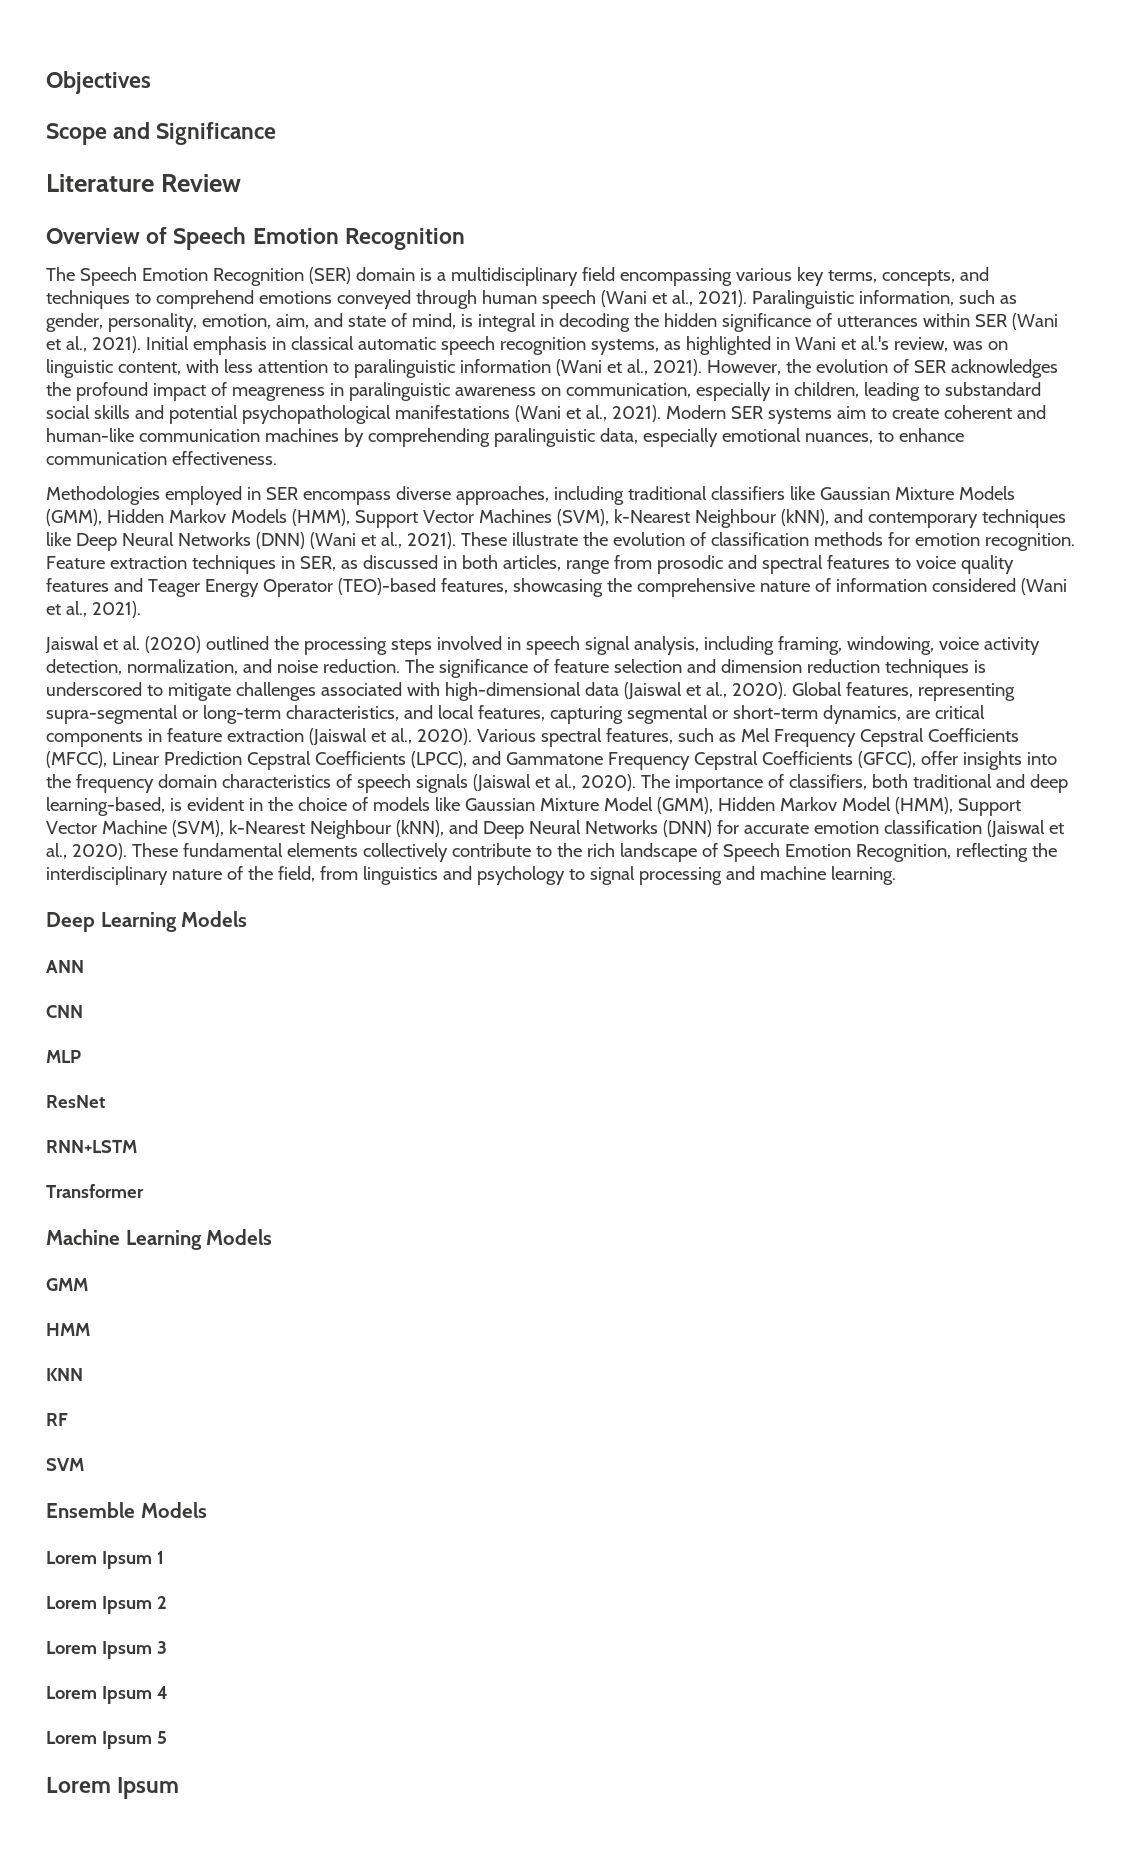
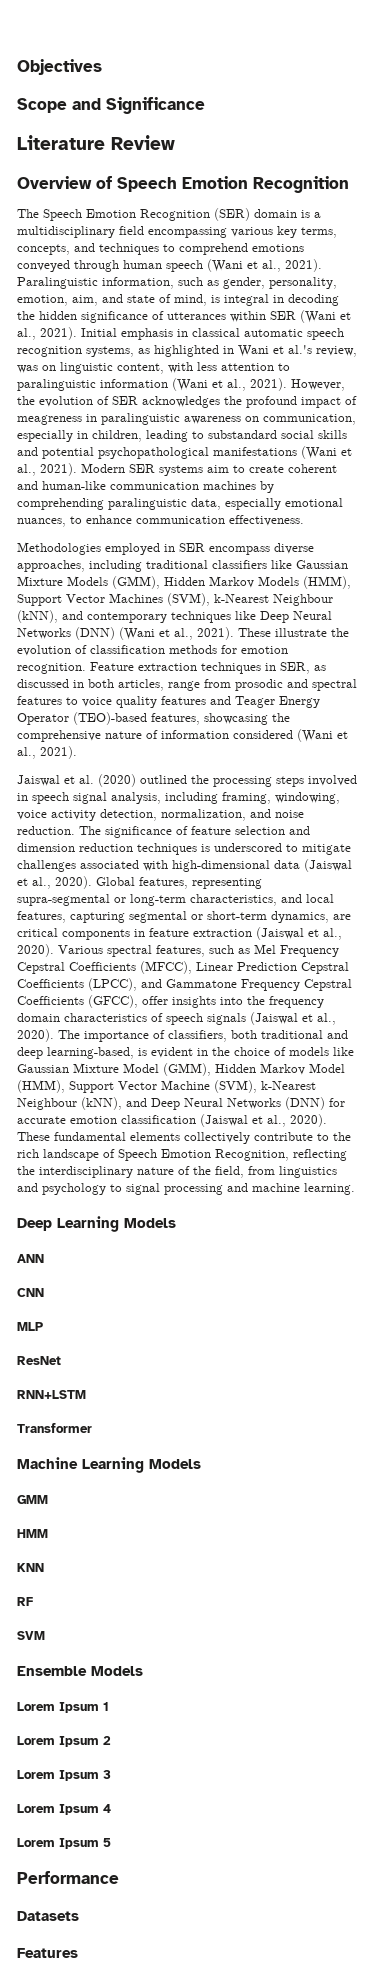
[46,1777,180,1799] Lorem Ipsum -> [17,1871,119,1884] [17,1911,79,1921] [17,1948,78,1958] Performance // Datasets // Features

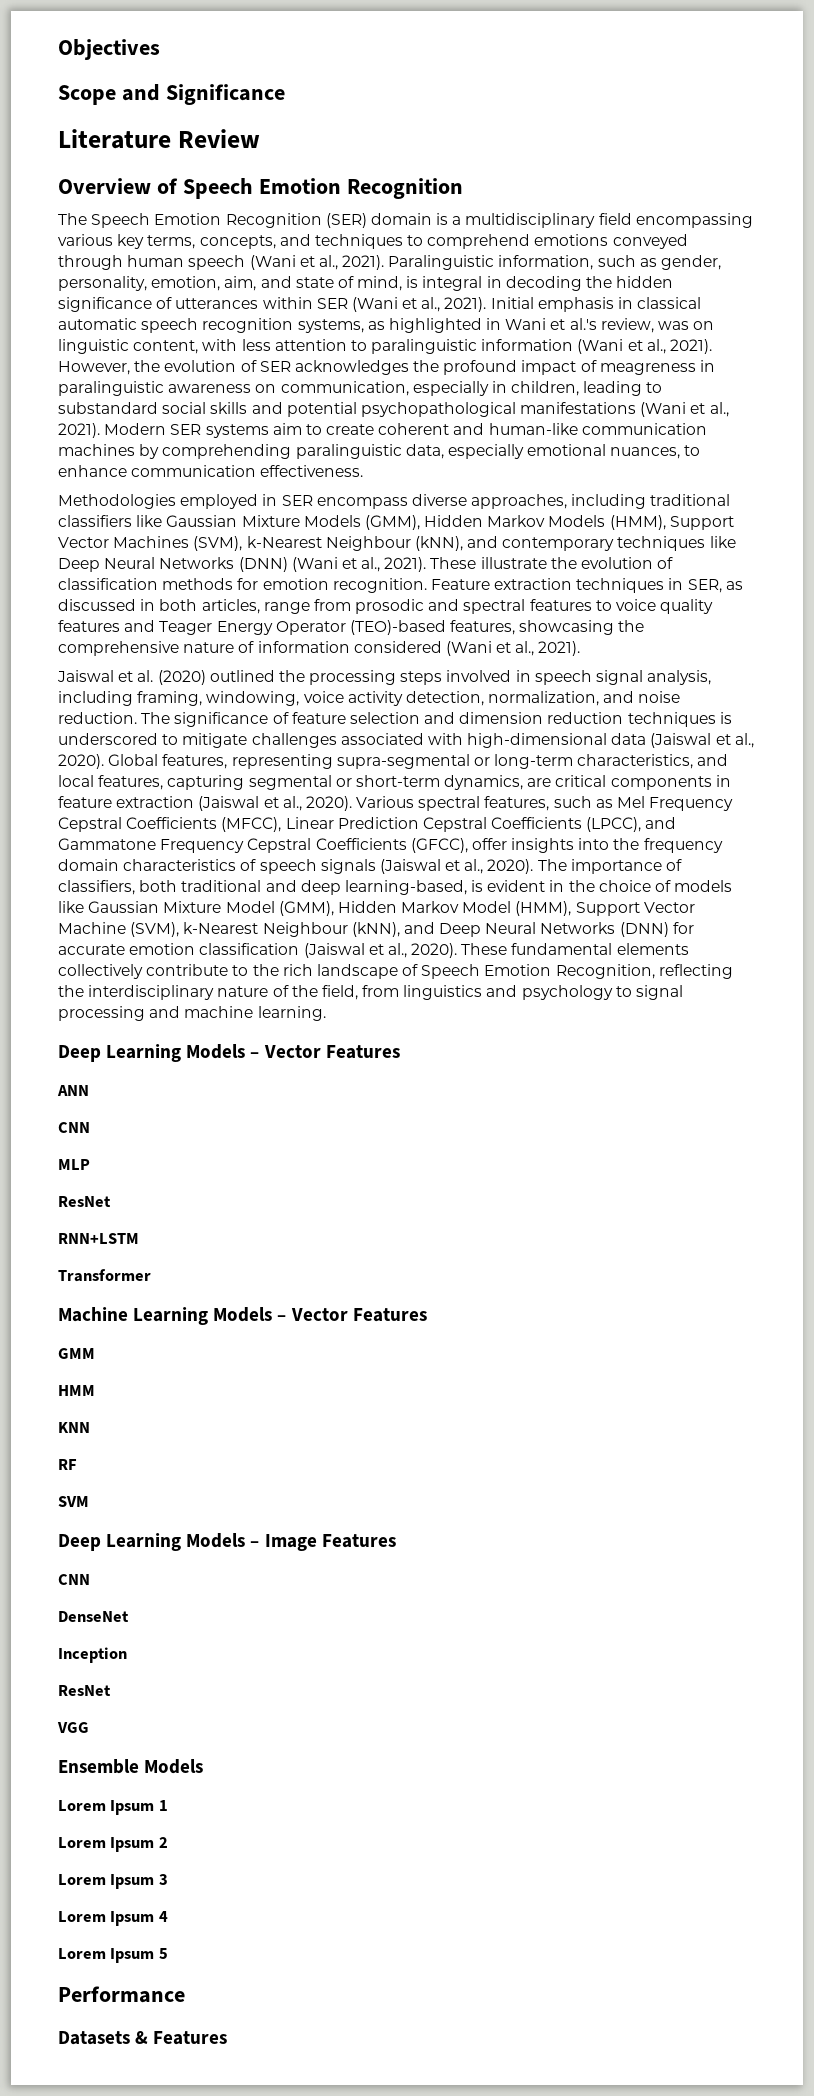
(176, 1223) none -> [250,1045,400,1059] – Vector Features
(201, 1464) none -> [277,1308,427,1322] – Vector Features
(45, 1635) none -> [58,1533,396,1551] [58,1574,90,1585] [58,1611,129,1622] [58,1647,127,1663] [58,1685,111,1696] [57,1722,89,1733] // Deep Learning Models – Image Features // CNN // DenseNet // Inception // ResNet // VGG
(79, 1916) // -> [135,2031,149,2044] &

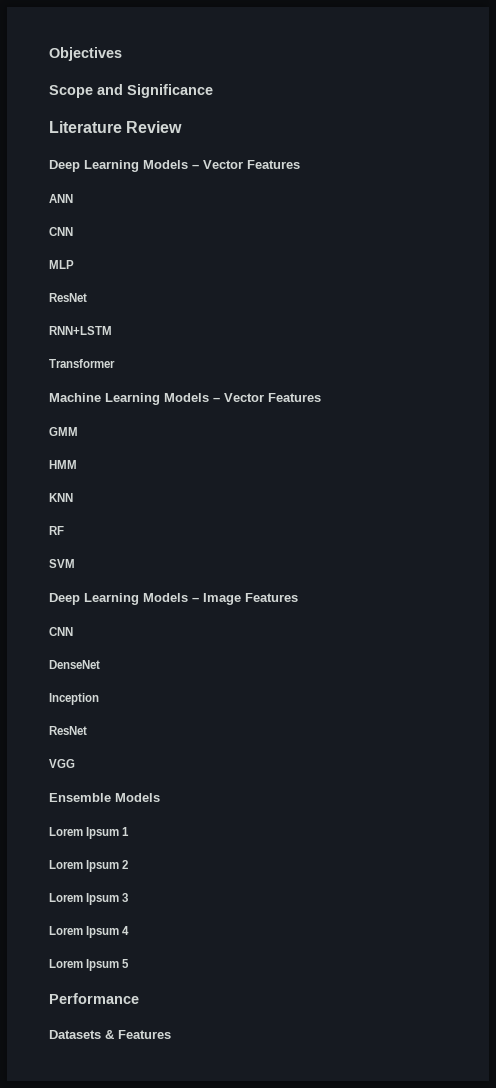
[58,178,463,199] [58,213,753,228] [58,234,688,249] [58,255,722,270] [58,276,674,291] [58,297,702,312] [58,318,715,333] [58,339,713,354] [58,360,716,375] [58,381,663,396] [58,402,729,417] [58,423,707,438] [58,444,701,459] [58,465,364,477] [58,494,731,509] [58,515,734,530] [58,536,736,551] [58,557,674,572] [58,578,743,593] [58,599,714,614] [58,620,645,635] [58,641,581,656] [57,670,712,685] [58,691,681,706] [58,712,732,727] [58,733,754,748] [58,754,729,769] [58,775,731,790] [58,796,734,811] [58,817,677,832] [58,838,723,853] [58,859,683,874] [58,880,733,895] [58,901,695,916] [58,922,694,937] [58,943,689,958] [58,964,733,979] [58,985,684,1000] [58,1006,326,1021] // Overview of Speech Emotion Recognition // The Speech Emotion Recognition (SER) domain is a multidisciplinary field encompassing various key terms, concepts, and techniques to comprehend emotions conveyed through human speech (Wani et al., 2021). Paralinguistic information, such as gender, personality, emotion, aim, and state of mind, is integral in decoding the hidden significance of utterances within SER (Wani et al., 2021). Initial emphasis in classical automatic speech recognition systems, as highlighted in Wani et al.'s review, was on linguistic content, with less attention to paralinguistic information (Wani et al., 2021). However, the evolution of SER acknowledges the profound impact of meagreness in paralinguistic awareness on communication, especially in children, leading to substandard social skills and potential psychopathological manifestations (Wani et al., 2021). Modern SER systems aim to create coherent and human-like communication machines by comprehending paralinguistic data, especially emotional nuances, to enhance communication effectiveness. // Methodologies employed in SER encompass diverse approaches, including traditional classifiers like Gaussian Mixture Models (GMM), Hidden Markov Models (HMM), Support Vector Machines (SVM), k-Nearest Neighbour (kNN), and contemporary techniques like Deep Neural Networks (DNN) (Wani et al., 2021). These illustrate the evolution of classification methods for emotion recognition. Feature extraction techniques in SER, as discussed in both articles, range from prosodic and spectral features to voice quality features and Teager Energy Operator (TEO)-based features, showcasing the comprehensive nature of information considered (Wani et al., 2021). // Jaiswal et al. (2020) outlined the processing steps involved in speech signal analysis, including framing, windowing, voice activity detection, normalization, and noise reduction. The significance of feature selection and dimension reduction techniques is underscored to mitigate challenges associated with high-dimensional data (Jaiswal et al., 2020). Global features, representing supra-segmental or long-term characteristics, and local features, capturing segmental or short-term dynamics, are critical components in feature extraction (Jaiswal et al., 2020). Various spectral features, such as Mel Frequency Cepstral Coefficients (MFCC), Linear Prediction Cepstral Coefficients (LPCC), and Gammatone Frequency Cepstral Coefficients (GFCC), offer insights into the frequency domain characteristics of speech signals (Jaiswal et al., 2020). The importance of classifiers, both traditional and deep learning-based, is evident in the choice of models like Gaussian Mixture Model (GMM), Hidden Markov Model (HMM), Support Vector Machine (SVM), k-Nearest Neighbour (kNN), and Deep Neural Networks (DNN) for accurate emotion classification (Jaiswal et al., 2020). These fundamental elements collectively contribute to the rich landscape of Speech Emotion Recognition, reflecting the interdisciplinary nature of the field, from linguistics and psychology to signal processing and machine learning. -> (183, 127) none

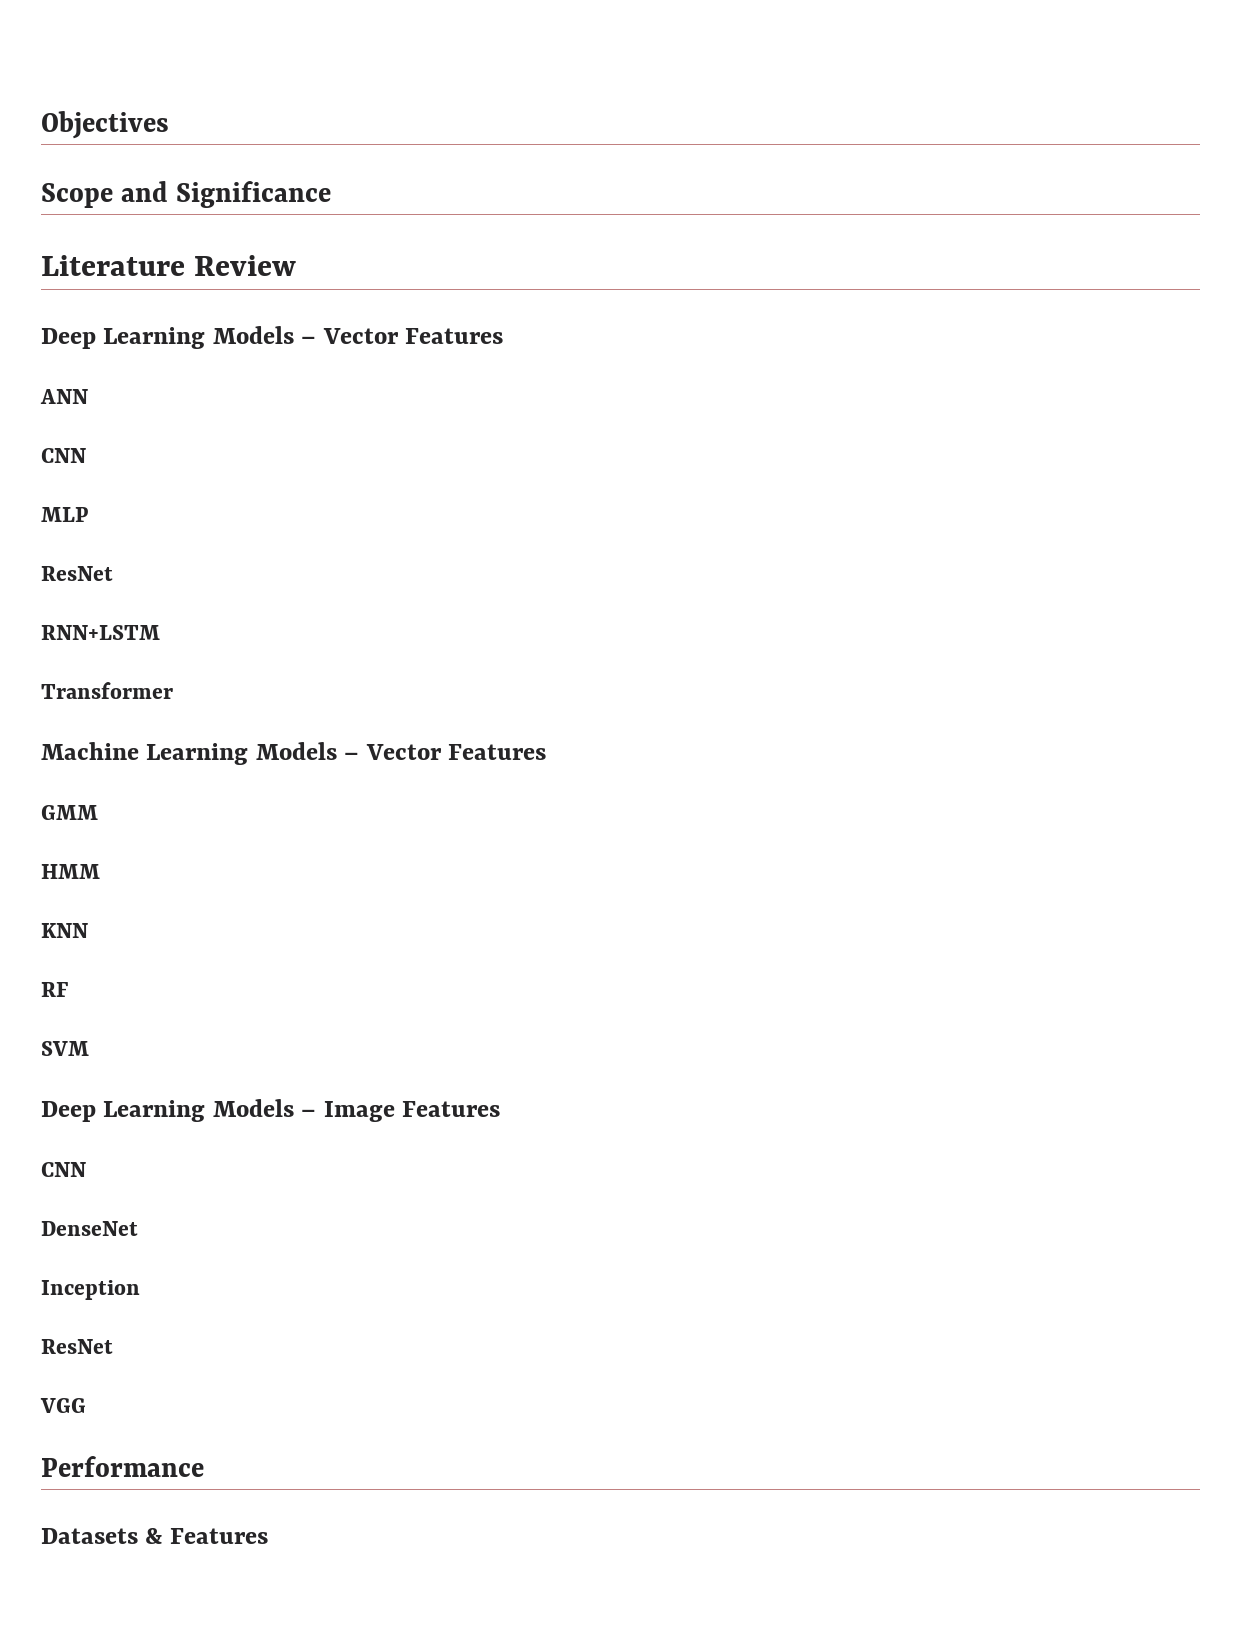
[49,793,160,802] [49,827,130,839] [49,860,129,872] [49,893,129,905] [49,926,130,938] [49,959,130,971] // Ensemble Models // Lorem Ipsum 1 // Lorem Ipsum 2 // Lorem Ipsum 3 // Lorem Ipsum 4 // Lorem Ipsum 5 -> (86, 1405) none

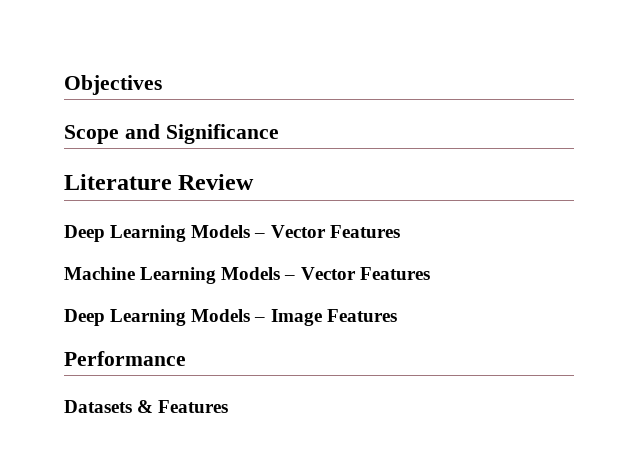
[40,389,88,404] [41,448,86,463] [41,507,88,522] [41,566,113,581] [41,625,160,640] [41,682,173,699] // ANN // CNN // MLP // ResNet // RNN+LSTM // Transformer -> (400, 231) none
[41,805,98,820] [41,864,100,879] [41,923,88,938] [41,982,68,997] [41,1041,89,1056] // GMM // HMM // KNN // RF // SVM -> (430, 273) none
[41,1162,86,1177] [41,1221,138,1236] [41,1280,140,1300] [41,1339,113,1354] [40,1398,86,1413] // CNN // DenseNet // Inception // ResNet // VGG -> (397, 315) none

